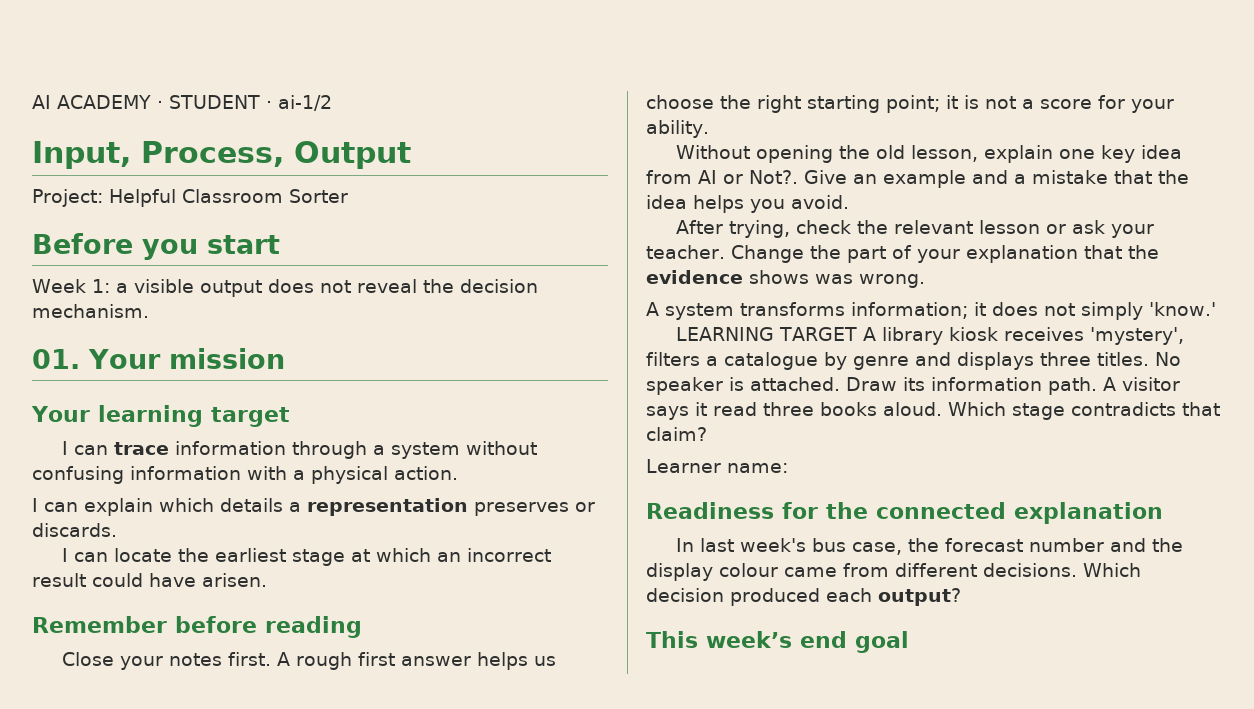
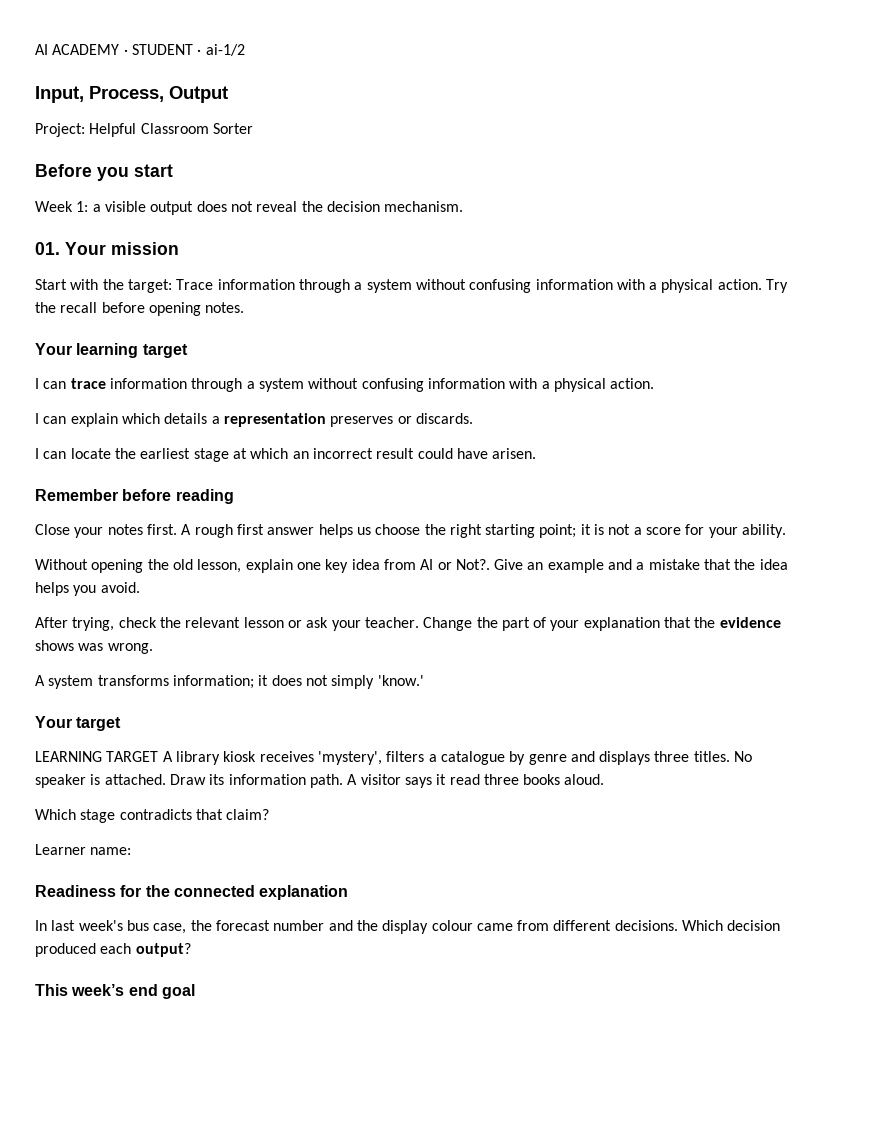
(285, 358) none -> [35,279,789,293] [35,302,245,316] // Start with the target: Trace information through a system without confusing information with a physical action. Try the recall before opening notes.
(1216, 309) none -> [35,716,122,731] // Your target
(942, 409) none -> (605, 779) //

